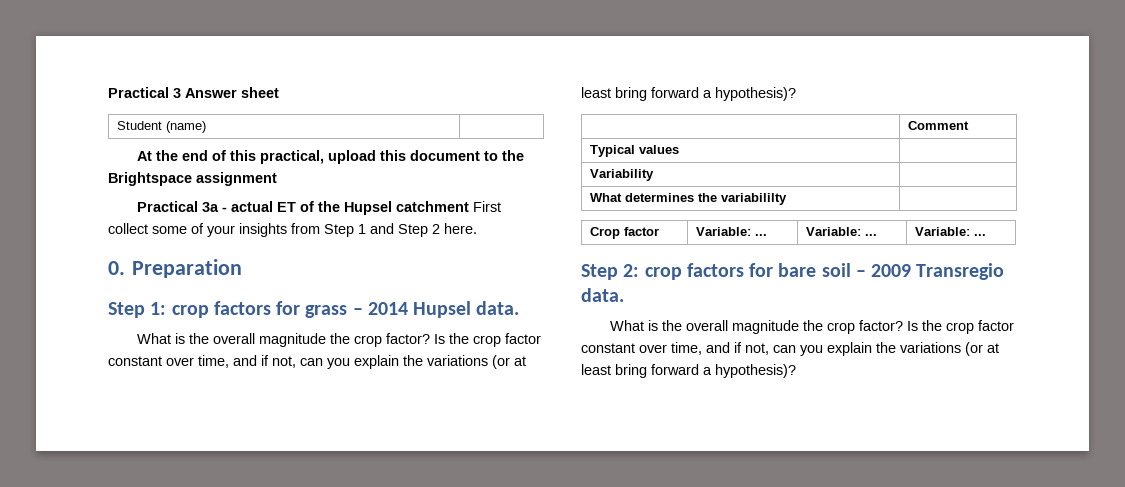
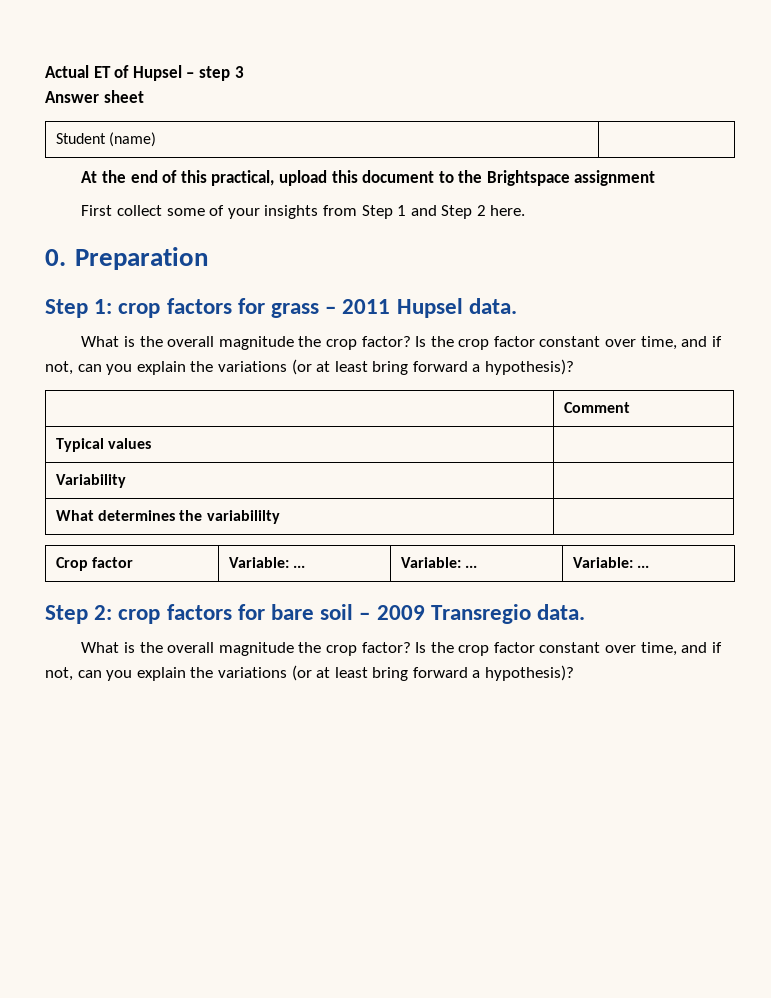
[108,87,169,98] Practical -> [45,65,230,81] Actual ET of Hupsel – step
(181, 93) none -> (244, 72) //
[136,201,469,215] Practical 3a - actual ET of the Hupsel catchment -> (656, 178) none
[367,302,408,315] 2014 -> [342,299,391,314] 2011

